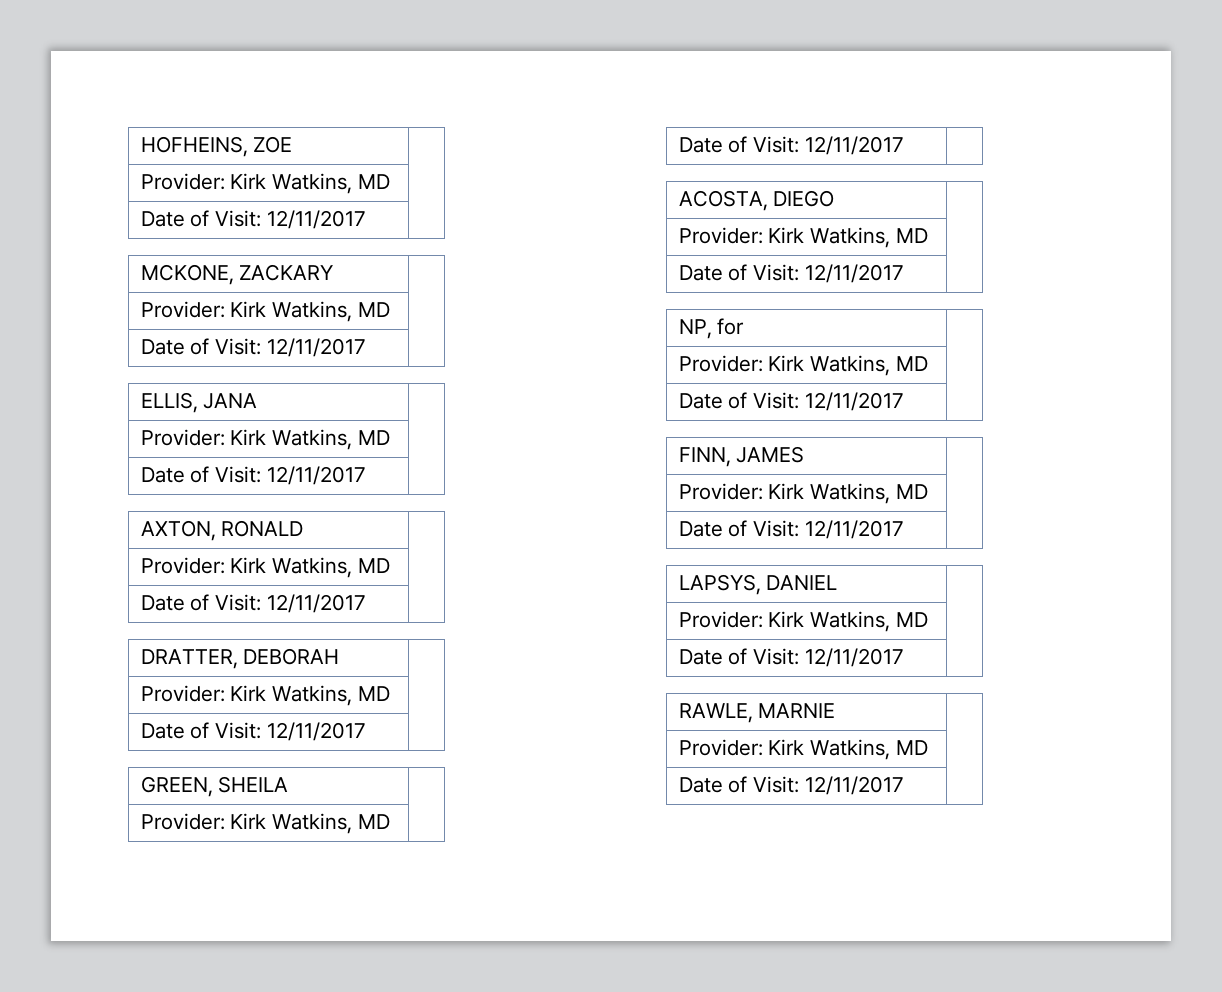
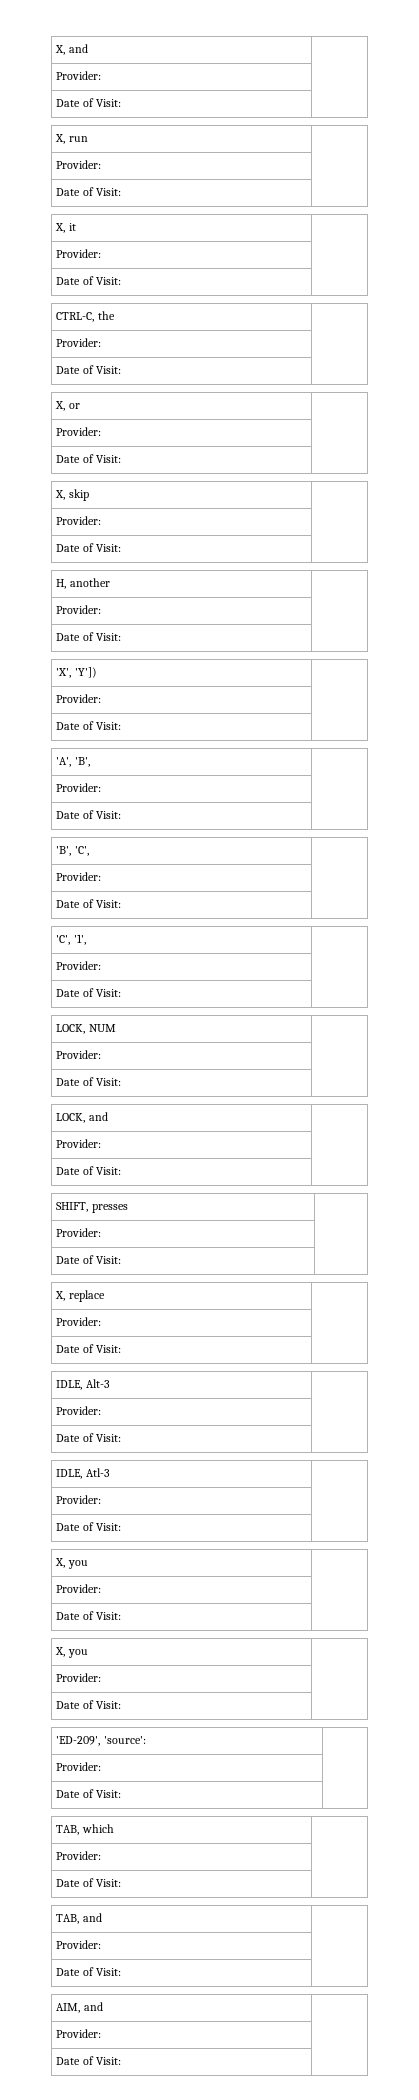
[140,136,293,157] [140,173,390,194] [140,210,366,229] [140,264,334,285] [140,301,390,322] [140,338,366,357] [140,392,258,413] [140,429,390,450] [140,466,366,485] [140,520,304,541] [140,557,390,578] [140,594,366,613] [140,648,340,669] [140,685,390,706] [140,722,366,741] [140,776,289,797] [140,813,390,834] [678,136,904,155] [678,190,835,211] [678,227,928,248] [678,264,904,283] [678,318,745,339] [678,355,928,376] [678,392,904,411] [678,446,805,467] [678,483,928,504] [678,520,904,539] [678,574,838,595] [678,611,928,632] [678,648,904,667] [678,703,836,723] [678,739,928,760] [678,776,904,795] HOFHEINS, ZOE | // Provider: Kirk Watkins, MD | // Date of Visit: 12/11/2017 | // MCKONE, ZACKARY | // Provider: Kirk Watkins, MD | // Date of Visit: 12/11/2017 | // ELLIS, JANA | // Provider: Kirk Watkins, MD | // Date of Visit: 12/11/2017 | // AXTON, RONALD | // Provider: Kirk Watkins, MD | // Date of Visit: 12/11/2017 | // DRATTER, DEBORAH | // Provider: Kirk Watkins, MD | // Date of Visit: 12/11/2017 | // GREEN, SHEILA | // Provider: Kirk Watkins, MD | // Date of Visit: 12/11/2017 | // ACOSTA, DIEGO | // Provider: Kirk Watkins, MD | // Date of Visit: 12/11/2017 | // NP, for | // Provider: Kirk Watkins, MD | // Date of Visit: 12/11/2017 | // FINN, JAMES | // Provider: Kirk Watkins, MD | // Date of Visit: 12/11/2017 | // LAPSYS, DANIEL | // Provider: Kirk Watkins, MD | // Date of Visit: 12/11/2017 | // RAWLE, MARNIE | // Provider: Kirk Watkins, MD | // Date of Visit: 12/11/2017 -> [55,44,88,55] [56,71,102,80] [56,98,121,107] [55,134,88,144] [56,160,102,169] [56,187,121,196] [55,223,76,233] [56,249,102,258] [56,276,121,285] [56,311,115,322] [56,338,102,347] [56,365,121,374] [55,401,80,411] [56,427,102,436] [56,454,121,463] [55,489,89,501] [56,516,102,525] [56,543,121,552] [56,578,110,589] [56,605,102,614] [56,632,121,641] [56,667,97,678] [56,694,102,703] [56,721,121,730] [56,757,90,767] [56,783,102,792] [56,810,121,819] [56,846,89,856] [56,872,102,881] [56,899,121,908] [56,934,86,945] [56,961,102,970] [56,988,121,997] [56,1024,116,1034] [56,1050,102,1059] [56,1077,121,1086] [56,1112,108,1123] [56,1139,102,1148] [56,1166,121,1175] [56,1202,128,1213] [56,1228,102,1237] [56,1255,121,1264] [55,1290,105,1302] [56,1317,102,1326] [56,1344,121,1353] [56,1379,110,1390] [56,1406,102,1415] [56,1433,121,1442] [56,1468,110,1479] [56,1495,102,1504] [56,1522,121,1531] [55,1558,88,1569] [56,1584,102,1593] [56,1611,121,1620] [55,1647,88,1658] [56,1673,102,1682] [56,1700,121,1709] [56,1736,146,1746] [56,1762,102,1771] [56,1789,121,1798] [56,1824,114,1835] [56,1851,102,1860] [56,1878,121,1887] [56,1913,102,1924] [56,1940,102,1949] [56,1967,121,1976] [56,2002,103,2013] [56,2029,102,2038] [56,2056,121,2065] X, and | // Provider: | // Date of Visit: | // X, run | // Provider: | // Date of Visit: | // X, it | // Provider: | // Date of Visit: | // CTRL-C, the | // Provider: | // Date of Visit: | // X, or | // Provider: | // Date of Visit: | // X, skip | // Provider: | // Date of Visit: | // H, another | // Provider: | // Date of Visit: | // 'X', 'Y']) | // Provider: | // Date of Visit: | // 'A', 'B', | // Provider: | // Date of Visit: | // 'B', 'C', | // Provider: | // Date of Visit: | // 'C', '1', | // Provider: | // Date of Visit: | // LOCK, NUM | // Provider: | // Date of Visit: | // LOCK, and | // Provider: | // Date of Visit: | // SHIFT, presses | // Provider: | // Date of Visit: | // X, replace | // Provider: | // Date of Visit: | // IDLE, Alt-3 | // Provider: | // Date of Visit: | // IDLE, Atl-3 | // Provider: | // Date of Visit: | // X, you | // Provider: | // Date of Visit: | // X, you | // Provider: | // Date of Visit: | // 'ED-209', 'source': | // Provider: | // Date of Visit: | // TAB, which | // Provider: | // Date of Visit: | // TAB, and | // Provider: | // Date of Visit: | // AIM, and | // Provider: | // Date of Visit:

